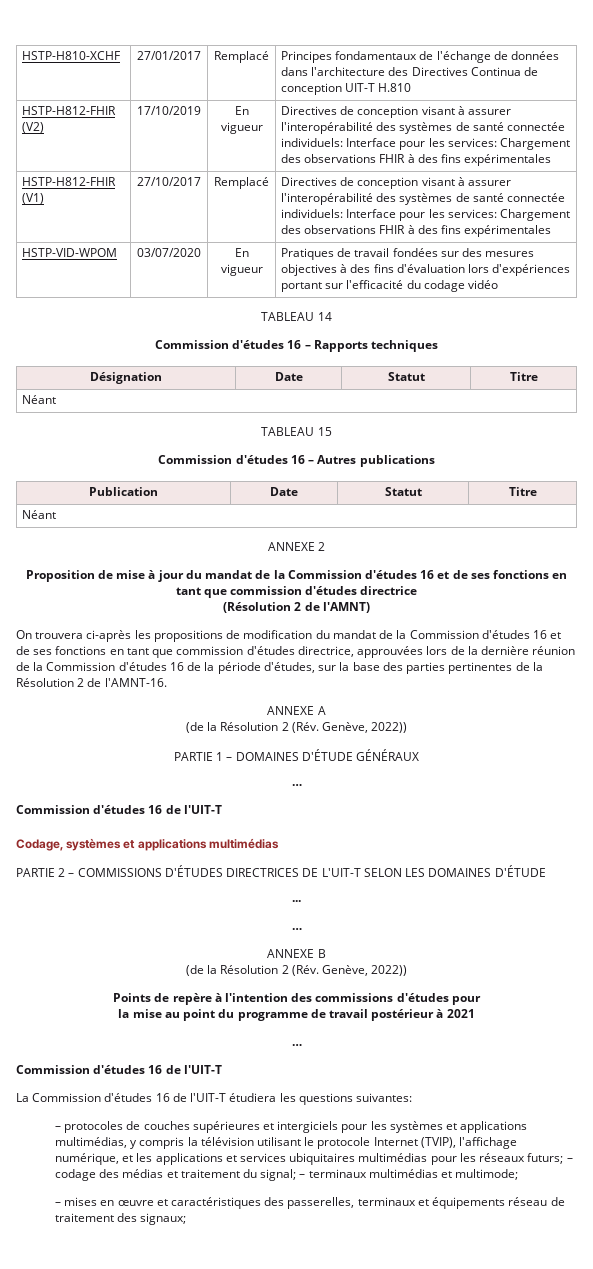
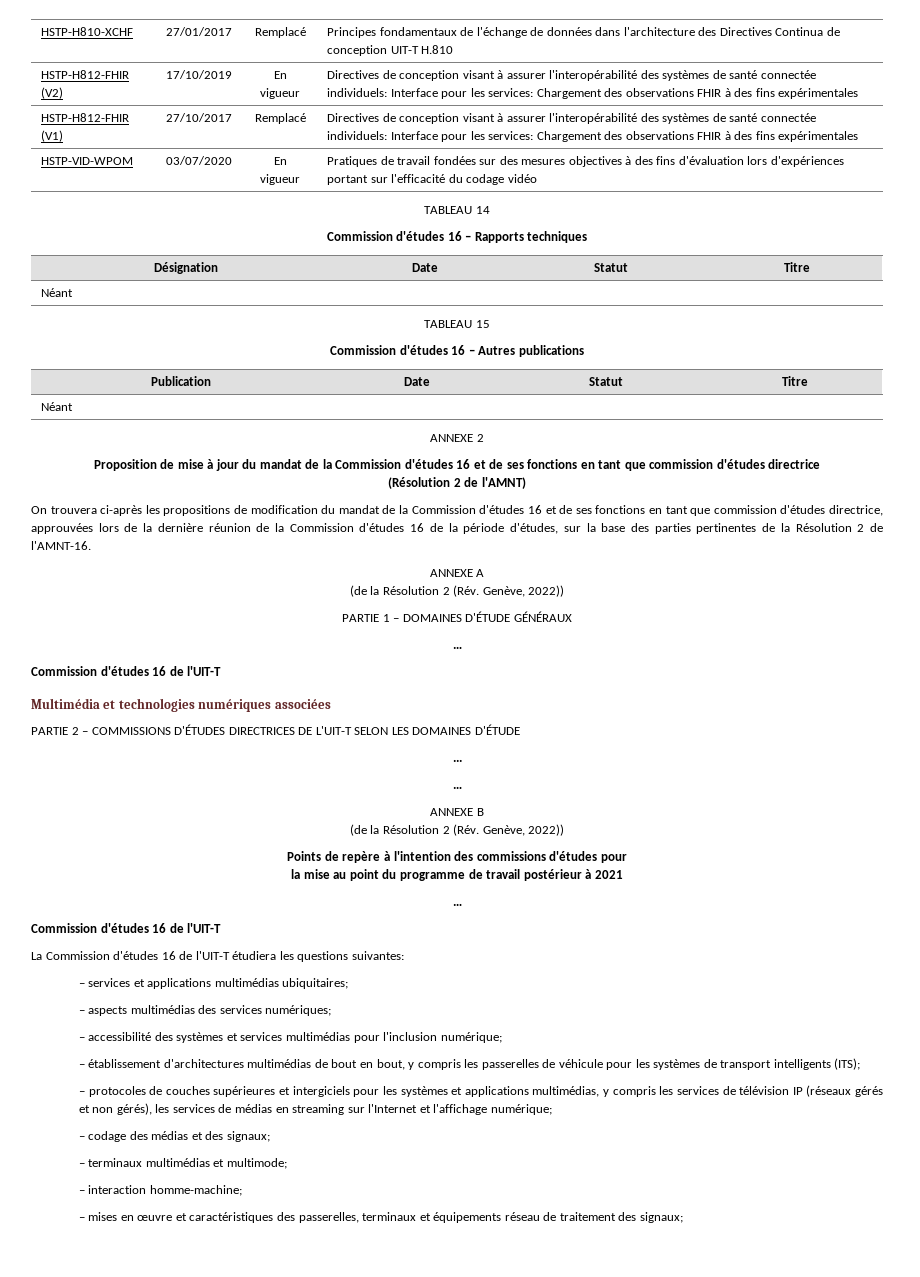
[16,838,279,851] Codage, systèmes et applications multimédias -> [31,698,331,712] Multimédia et technologies numériques associées
(413, 1097) none -> [78,978,349,989] [78,1005,332,1016] [78,1032,502,1043] [78,1058,861,1070] // – services et applications multimédias ubiquitaires; // – aspects multimédias des services numériques; // – accessibilité des systèmes et services multimédias pour l'inclusion numérique; // – établissement d'architectures multimédias de bout en bout, y compris les passerelles de véhicule pour les systèmes de transport intelligents (ITS);
[187,1137,518,1149] [54,1153,564,1165] la télévision utilisant le protocole Internet (TVIP), l'affichage numérique, et les applications et services ubiquitaires multimédias pour les réseaux futurs; -> [659,1085,884,1097] [78,1103,552,1115] les services de télévision IP (réseaux gérés et non gérés), les services de médias en streaming sur l'Internet et l'affichage numérique; //
[180,1169,297,1181] traitement du signal; -> [205,1131,270,1142] des signaux; //
(519, 1174) none -> [78,1185,242,1196] // – interaction homme-machine;

